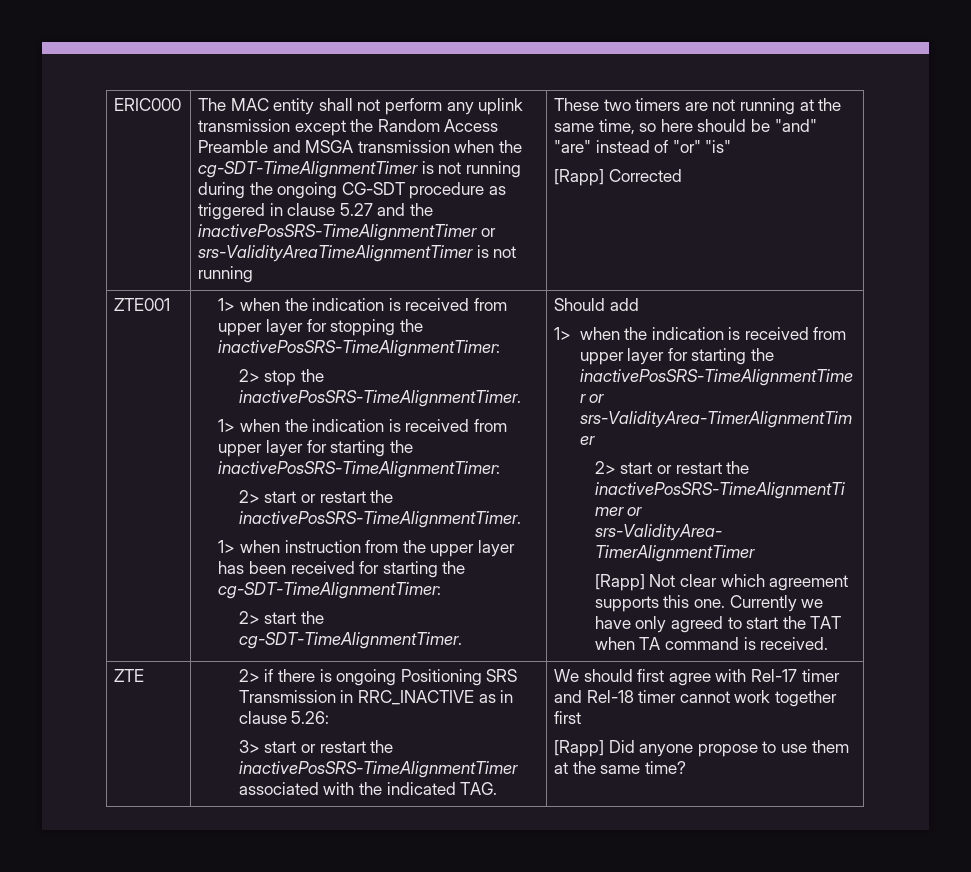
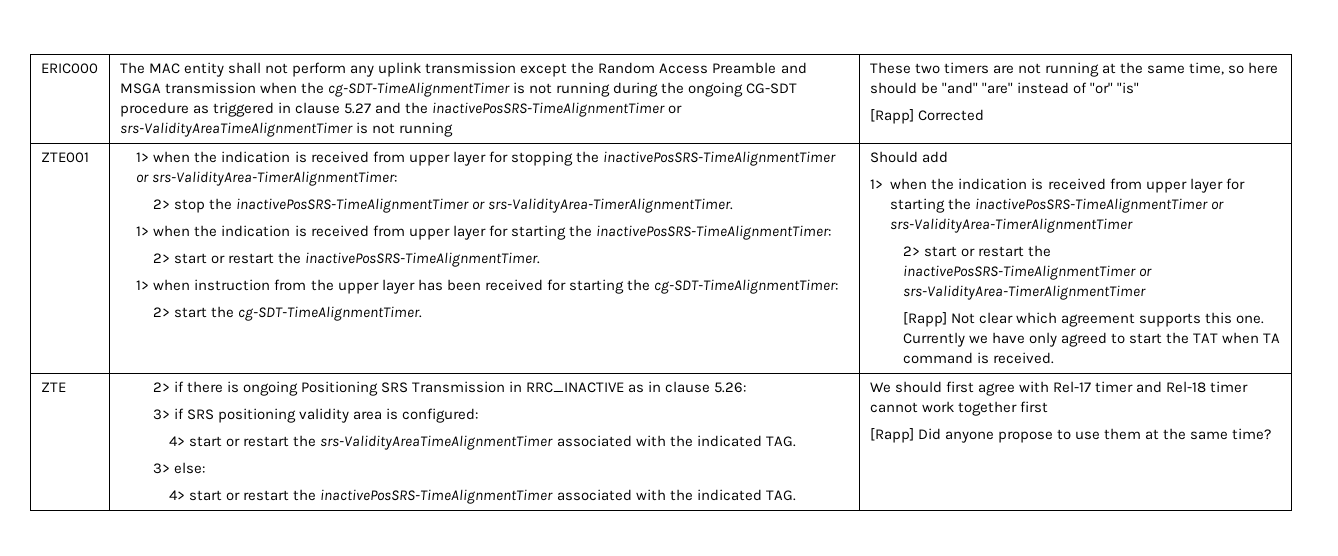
[218,340,501,357] inactivePosSRS-TimeAlignmentTimer: -> [602,151,836,166] [136,171,398,186] inactivePosSRS-TimeAlignmentTimer or srs-ValidityArea-TimerAlignmentTimer:
[238,390,521,407] inactivePosSRS-TimeAlignmentTimer. -> [235,198,734,213] inactivePosSRS-TimeAlignmentTimer or srs-ValidityArea-TimerAlignmentTimer.
(260, 746) none -> [173,408,479,423] [169,435,796,450] [152,462,205,474] [169,490,186,500] if SRS positioning validity area is configured: // 4> start or restart the srs-ValidityAreaTimeAlignmentTimer associated with the indicated TAG. // 3> else: // 4>

